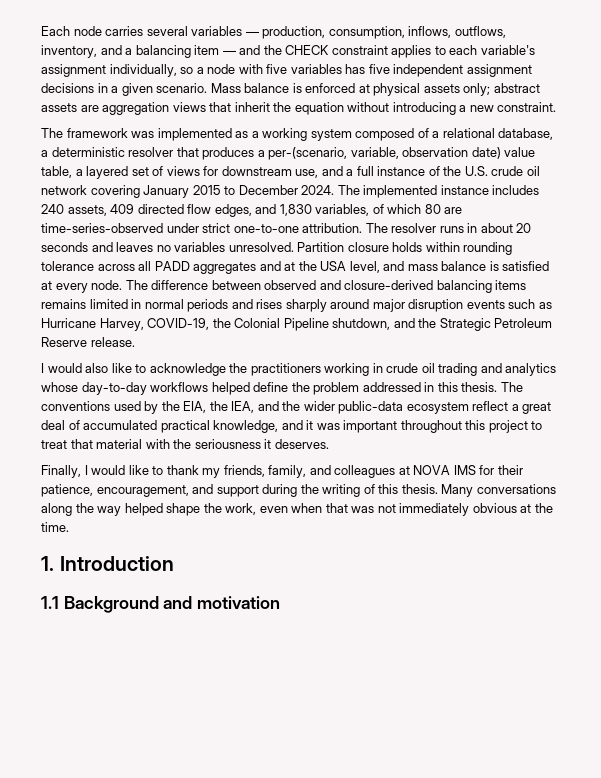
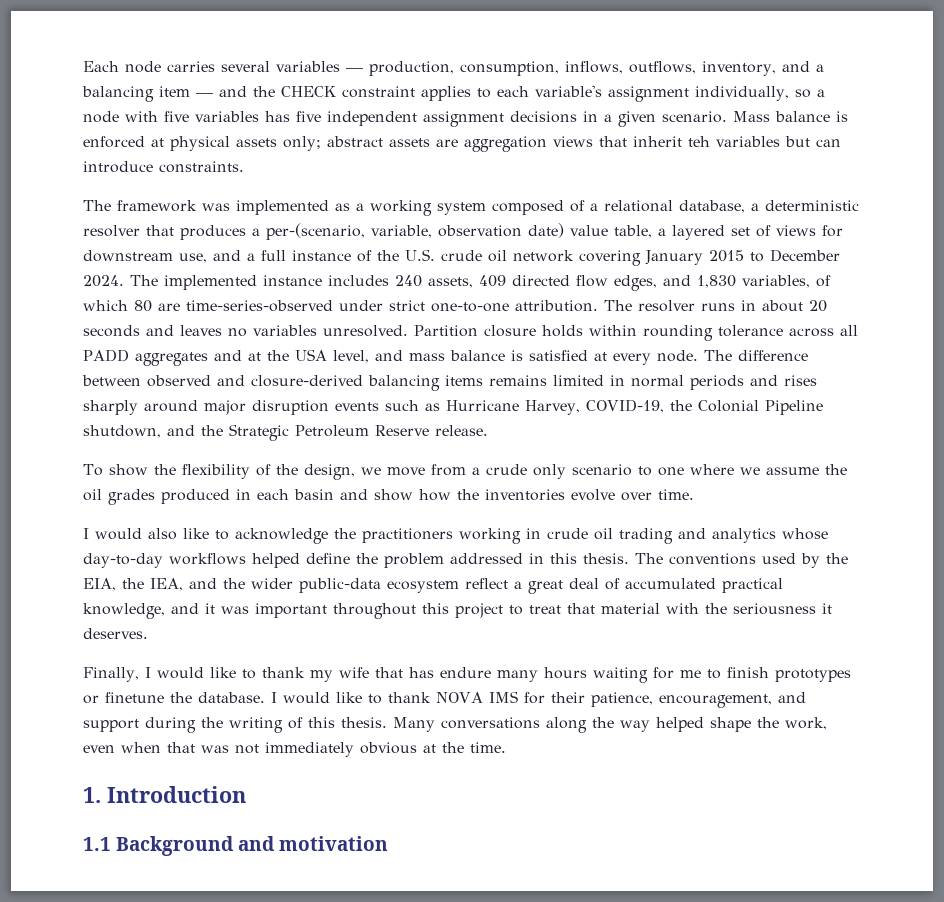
[273,102,557,115] the equation without introducing a new constraint. -> [688,136,841,147] [83,161,244,173] teh variables but can introduce constraints.
(135, 342) none -> [83,464,847,480] [83,489,694,505] // To show the flexibility of the design, we move from a crude only scenario to one where we assume the oil grades produced in each basin and show how the inventories evolve over time.
[223,465,410,478] friends, family, and colleagues at -> [338,667,851,683] [83,692,431,704] wife that has endure many hours waiting for me to finish prototypes or finetune the database. I would like to thank

